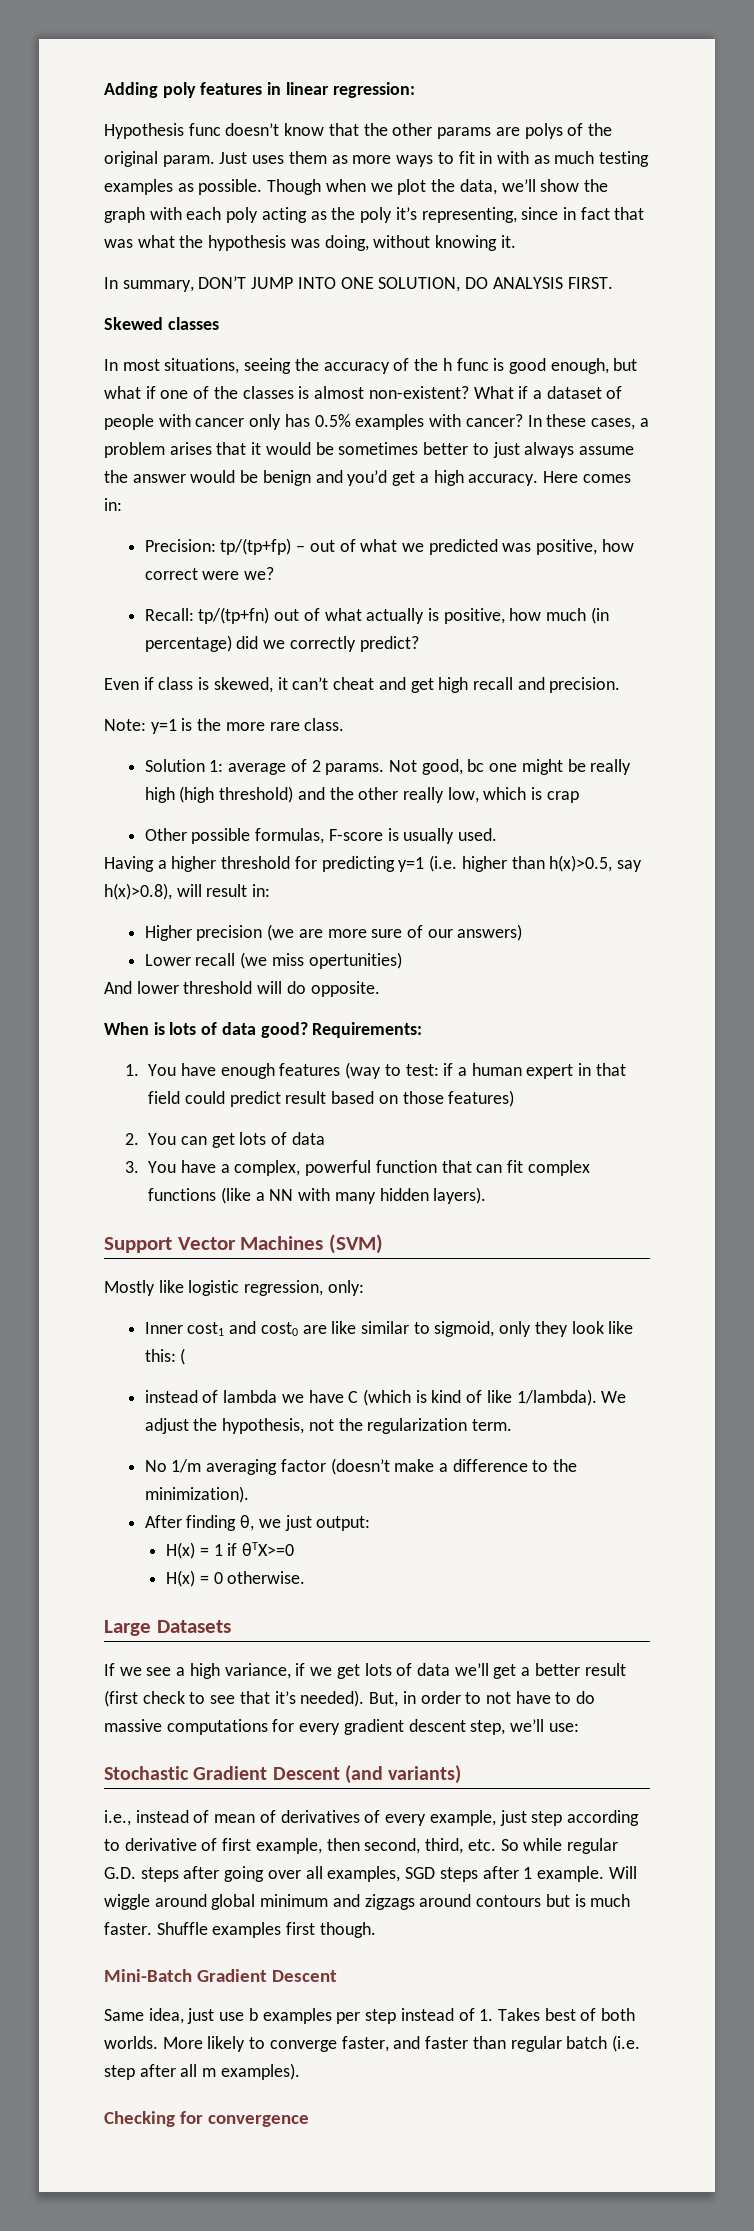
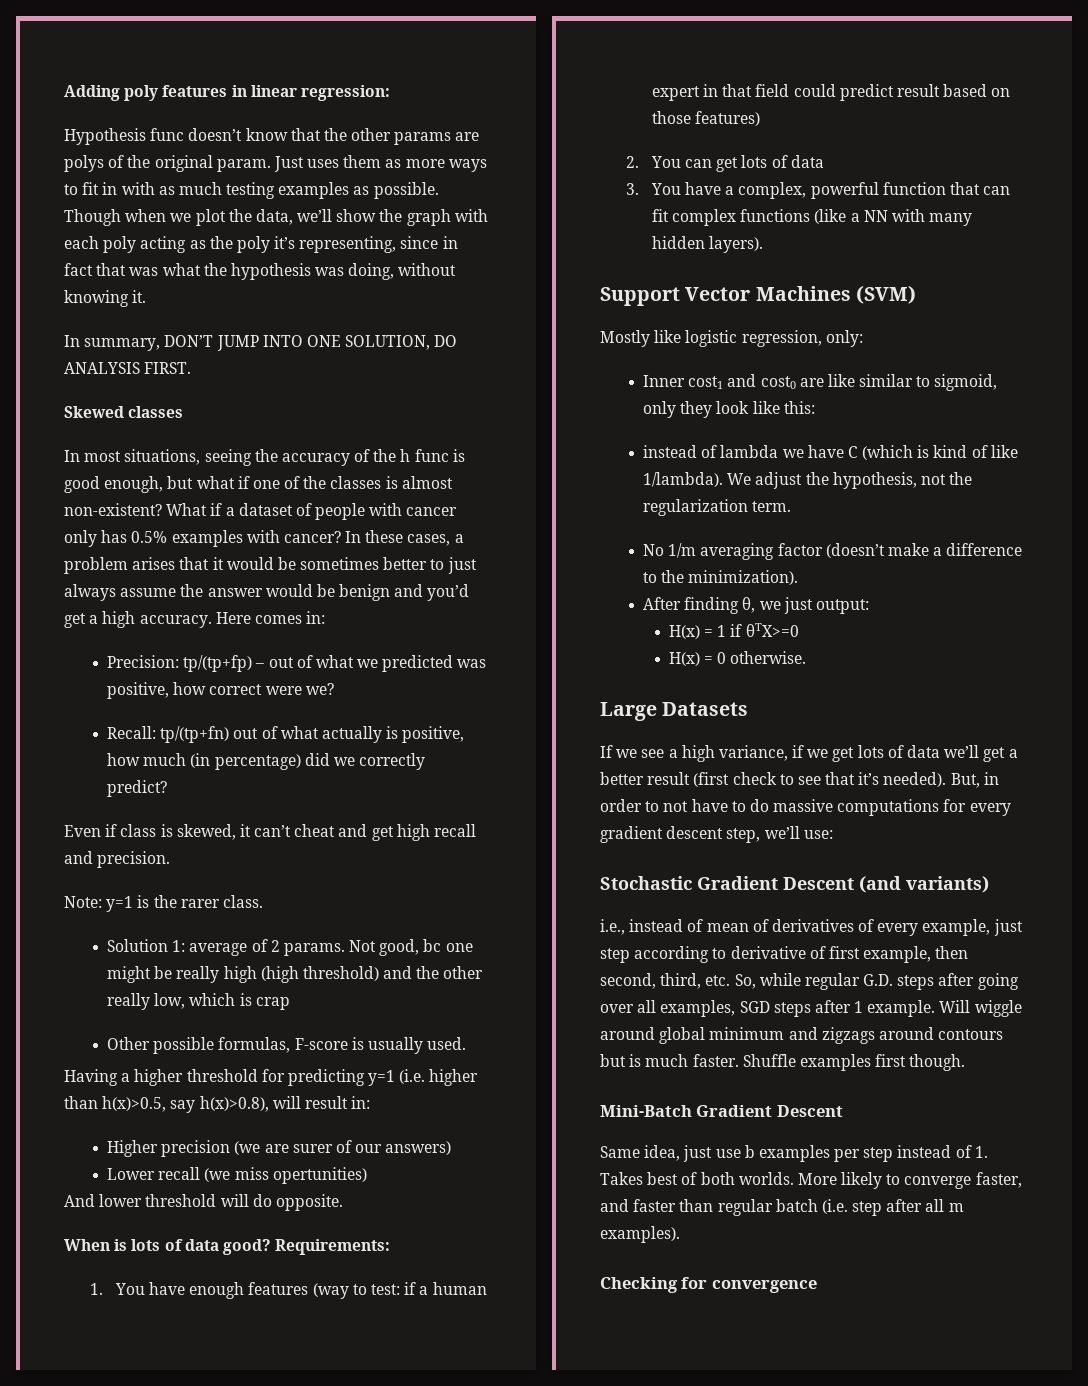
[225,722,300,731] more rare -> [180,899,220,908] rarer
[327,929,403,938] more sure -> [292,1144,333,1153] surer
[180,1348,186,1365] ( -> (815, 407) none
[500,1839,519,1851] So -> [734,974,756,989] So,

